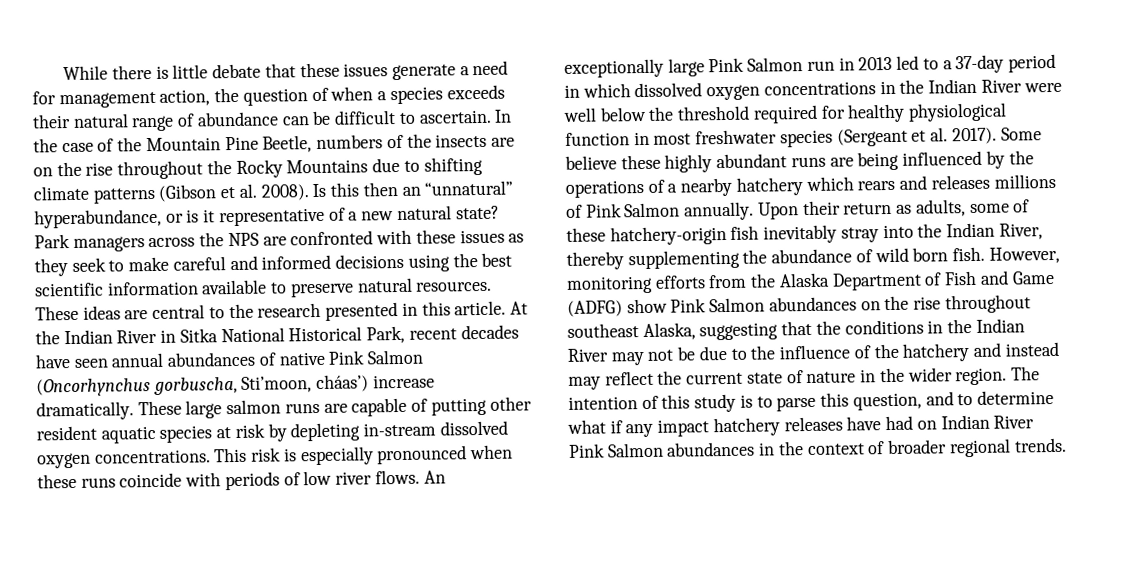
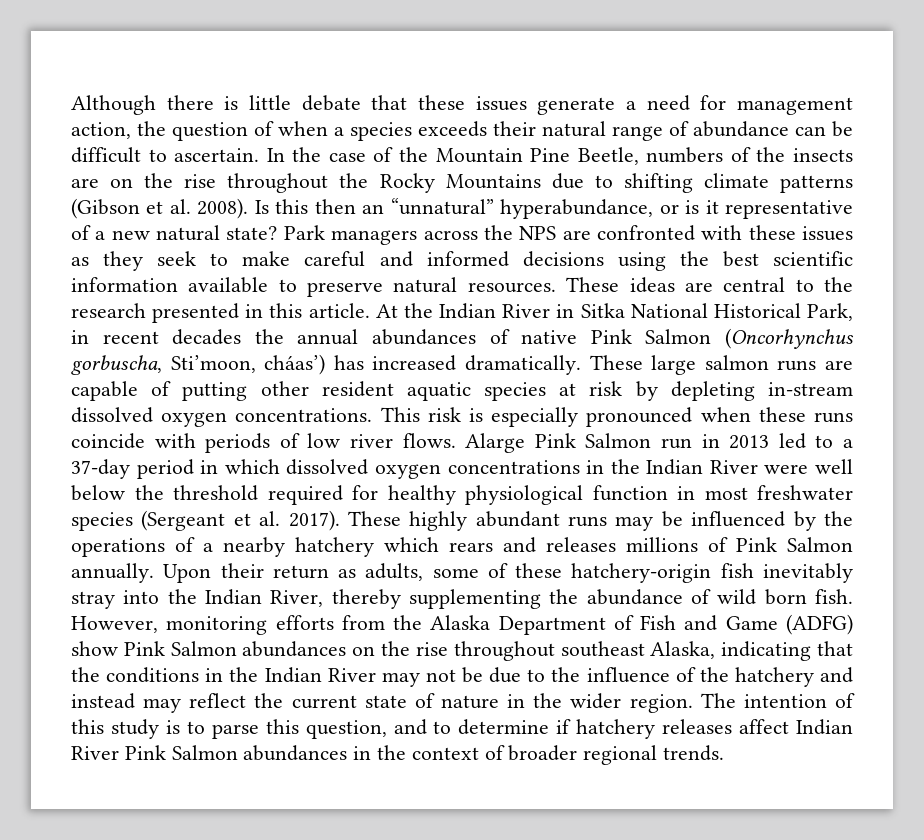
[63,65,109,81] While -> [71,95,156,115] Although
(406, 334) none -> [71,330,89,344] in
[35,354,109,369] have seen -> [254,329,284,344] the
[372,374,435,389] increase -> [333,355,457,371] has increased
[423,470,446,484] [564,58,705,78] An exceptionally large -> [465,433,526,453] Alarge
[1000,127,1042,141] [565,154,661,170] Some believe these -> [347,511,401,526] These
[829,151,900,171] are being -> [615,511,683,531] may be
[699,322,779,341] suggesting -> [721,641,812,661] indicating
[567,415,937,438] what if any impact hatchery releases have had on -> [556,719,790,739] if hatchery releases affect

